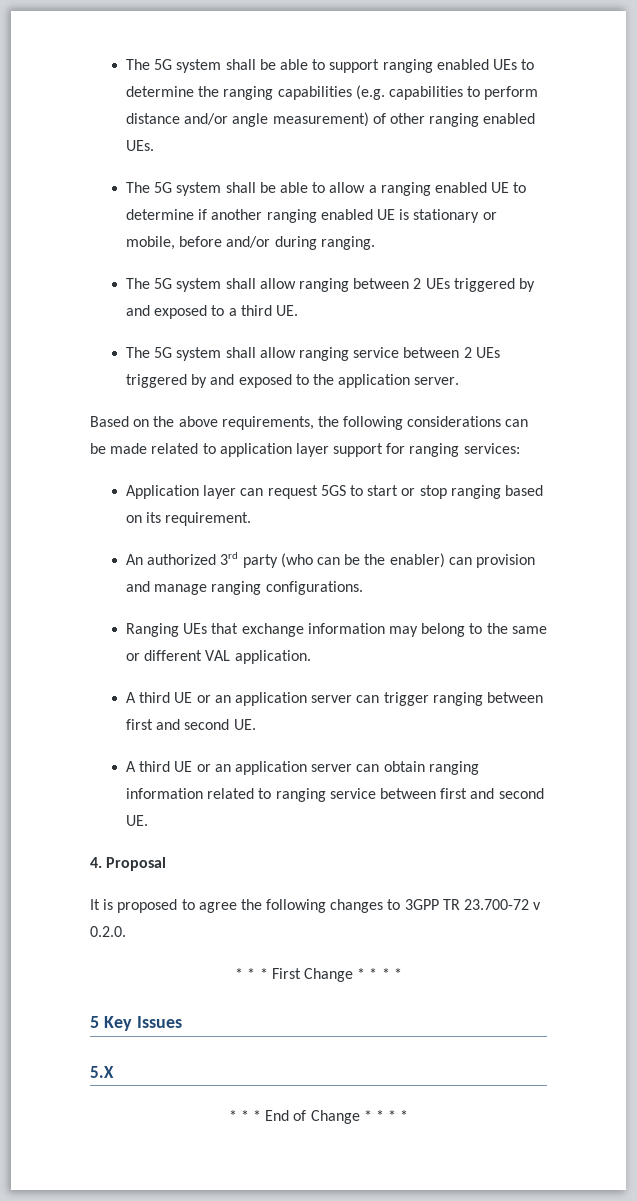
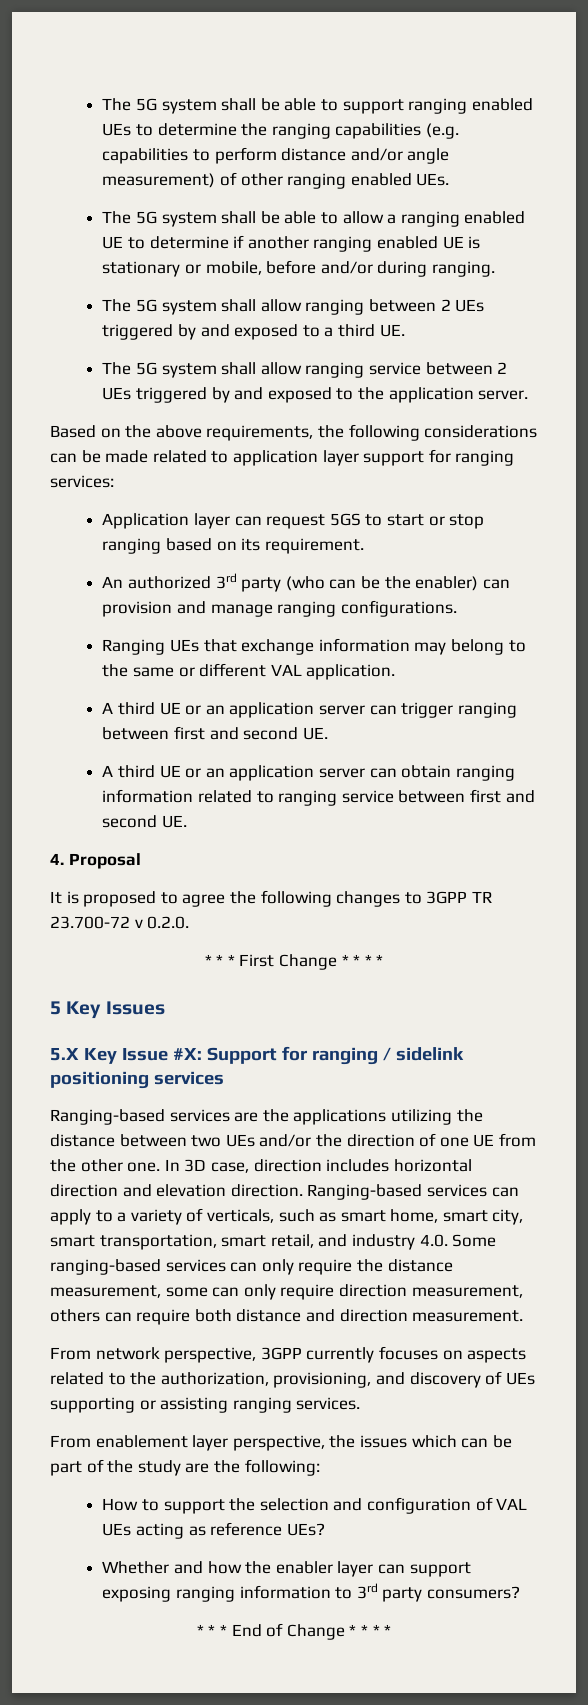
(114, 1072) none -> [83,1046,464,1065] [50,1071,224,1089] [50,1109,483,1125] [50,1133,536,1147] [50,1159,472,1173] [50,1184,519,1200] [50,1208,524,1225] [50,1234,497,1250] [50,1259,453,1275] [50,1284,523,1300] [50,1309,524,1325] [50,1346,527,1363] [50,1371,535,1388] [50,1397,361,1413] [50,1435,512,1451] [50,1459,320,1476] [102,1497,528,1514] [102,1522,325,1539] [102,1561,471,1577] [102,1583,520,1602] Key Issue #X: Support for ranging / sidelink positioning services // Ranging-based services are the applications utilizing the distance between two UEs and/or the direction of one UE from the other one. In 3D case, direction includes horizontal direction and elevation direction. Ranging-based services can apply to a variety of verticals, such as smart home, smart city, smart transportation, smart retail, and industry 4.0. Some ranging-based services can only require the distance measurement, some can only require direction measurement, others can require both distance and direction measurement. // From network perspective, 3GPP currently focuses on aspects related to the authorization, provisioning, and discovery of UEs supporting or assisting ranging services. // From enablement layer perspective, the issues which can be part of the study are the following: // How to support the selection and configuration of VAL UEs acting as reference UEs? // Whether and how the enabler layer can support exposing ranging information to 3rd party consumers?

